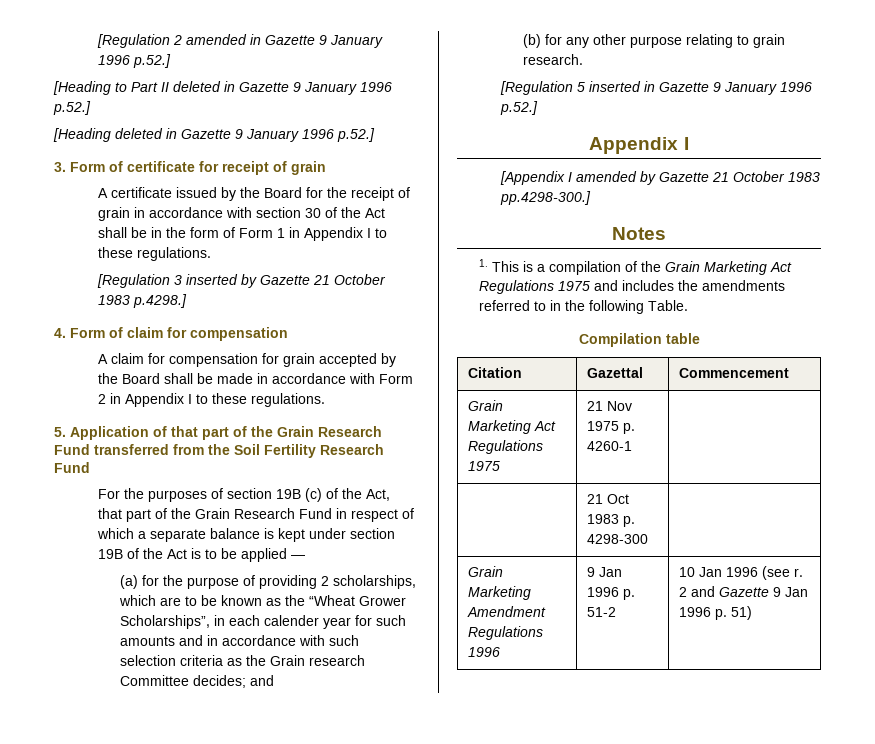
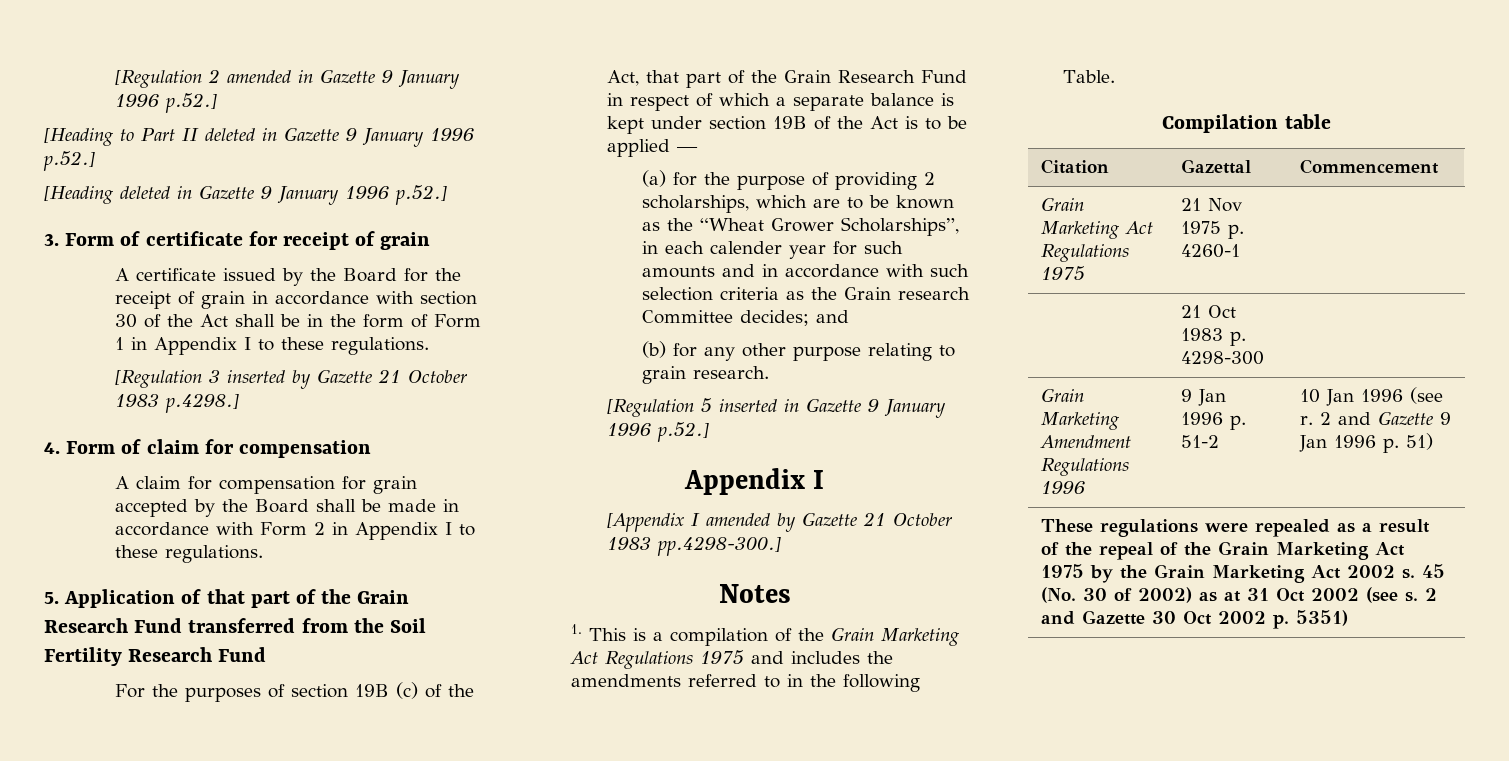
(753, 613) none -> [1041,519,1431,537] [1041,541,1406,560] [1041,564,1446,583] [1041,587,1438,603] [1041,610,1349,629] // These regulations were repealed as a result of the repeal of the Grain Marketing Act 1975 by the Grain Marketing Act 2002 s. 45 (No. 30 of 2002) as at 31 Oct 2002 (see s. 2 and Gazette 30 Oct 2002 p. 5351)

